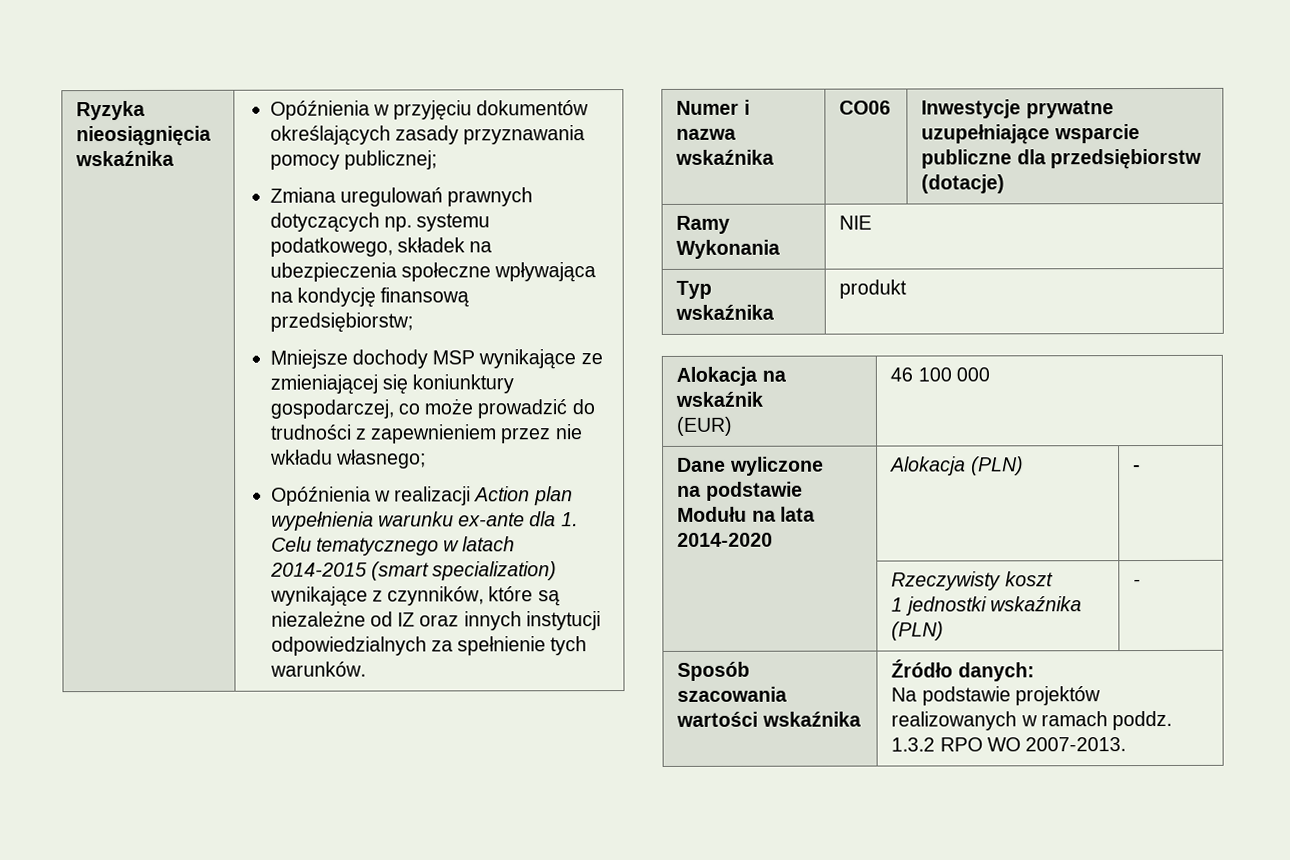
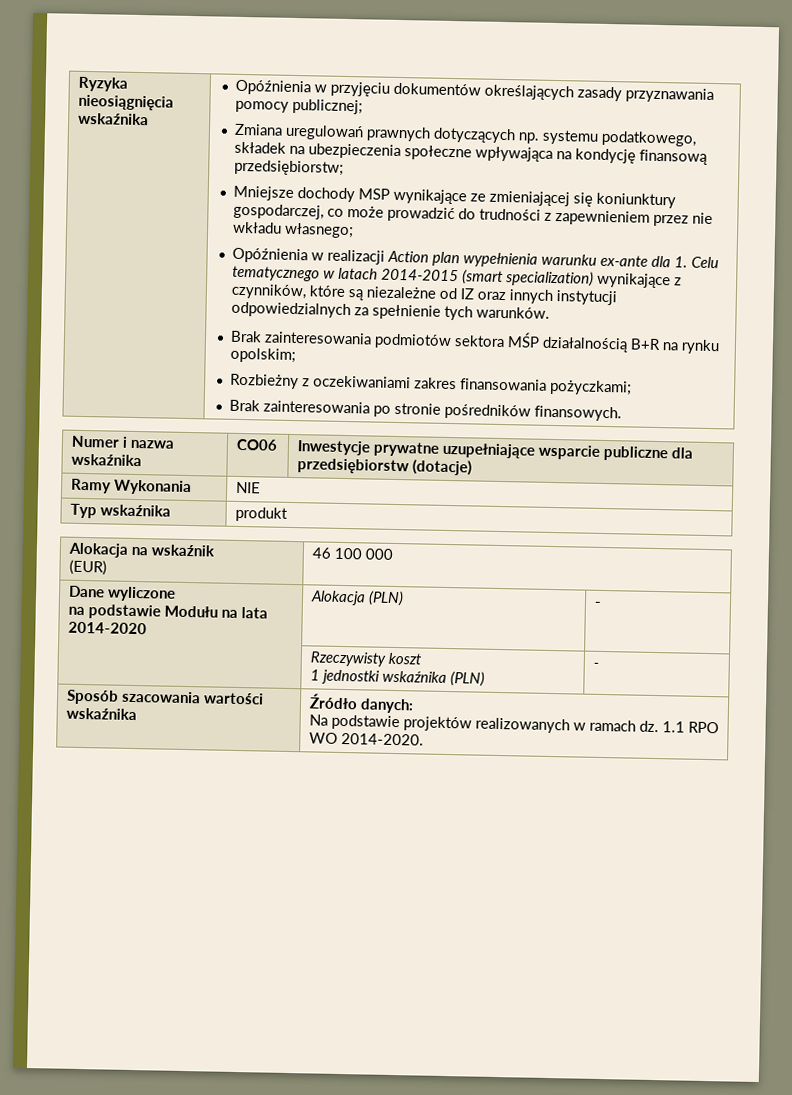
(366, 669) none -> [229,330,720,355] [229,347,296,364] [229,373,632,396] [228,399,622,422] // Brak zainteresowania podmiotów sektora MŚP działalnością B+R na rynku opolskim; // Rozbieżny z oczekiwaniami zakres finansowania pożyczkami; // Brak zainteresowania po stronie pośredników finansowych.
[1112,710,1173,731] [891,737,936,752] poddz. 1.3.2 -> [638,720,685,733] dz. 1.1
[1025,737,1127,752] 2007-2013. -> [340,732,424,746] 2014-2020.

